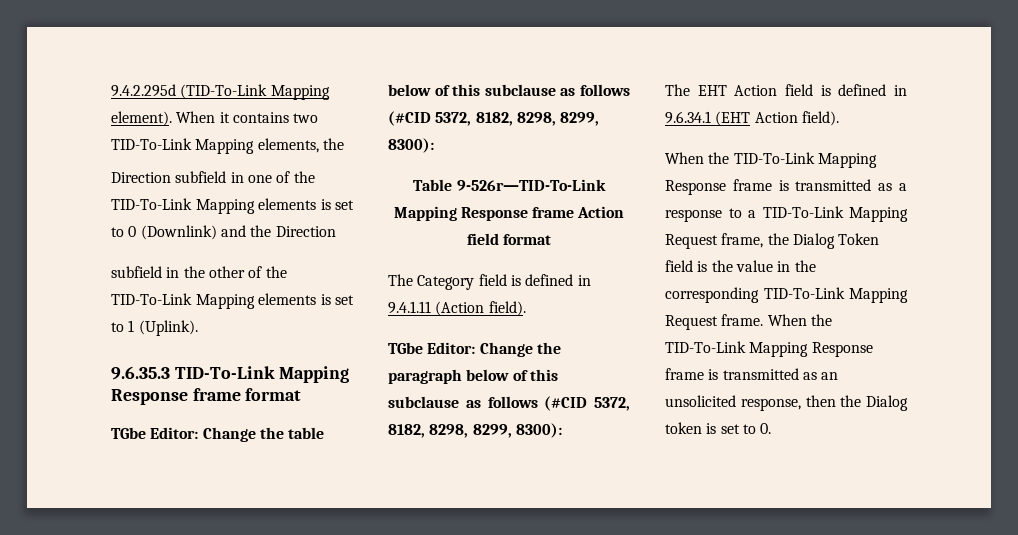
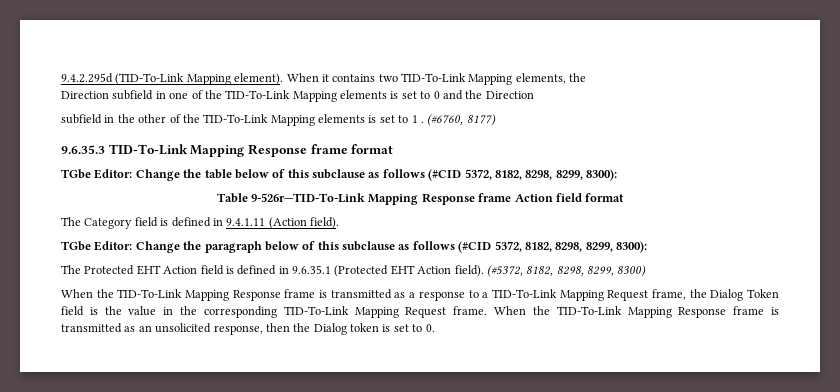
[140,225,217,240] (Downlink) -> (440, 95) none
[138,320,198,336] (Uplink). -> [420,114,496,126] . (#6760, 8177)
(690, 90) none -> [84,265,135,275] Protected
[665,111,751,126] 9.6.34.1 (EHT -> [292,265,415,277] 9.6.35.1 (Protected EHT
(839, 118) none -> [486,265,647,277] (#5372, 8182, 8298, 8299, 8300)

